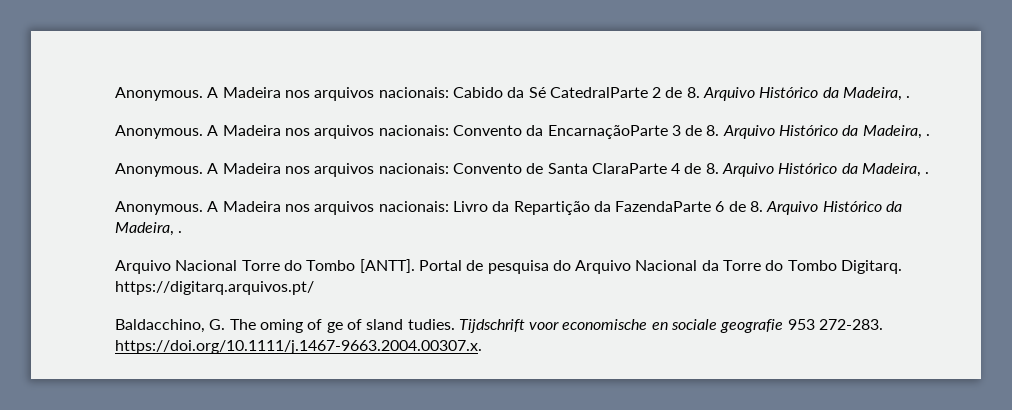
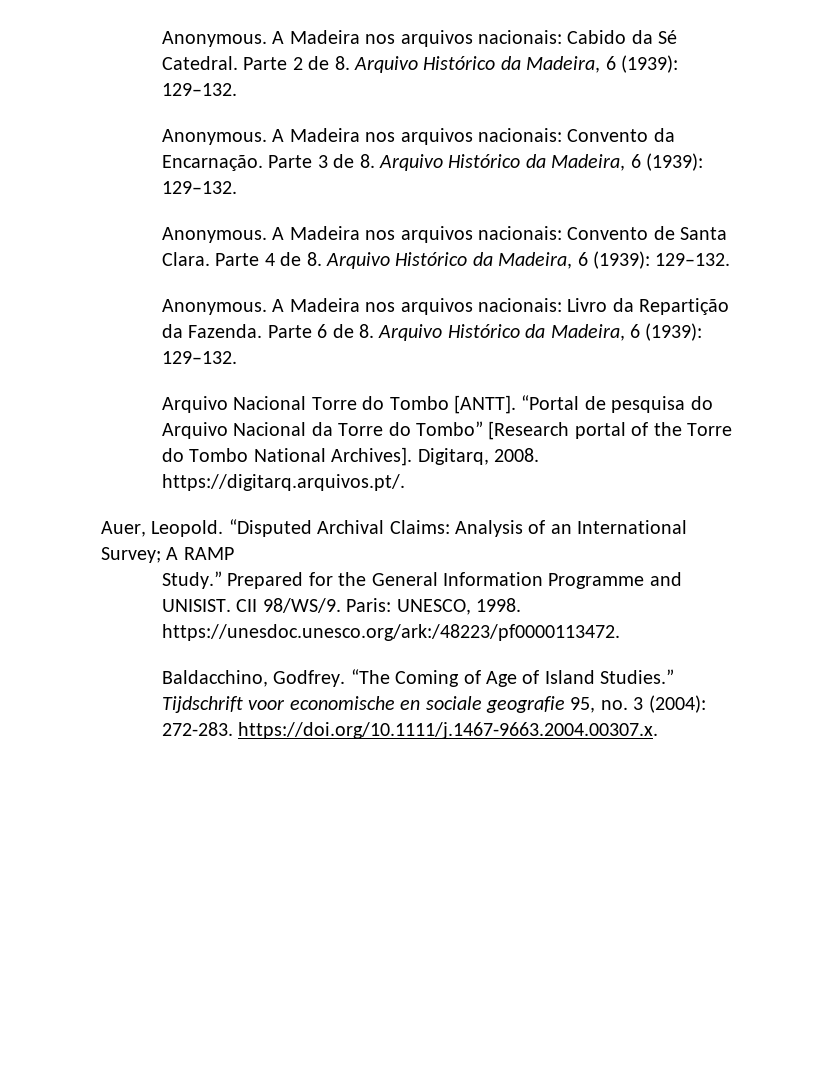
[549,87,648,98] CatedralParte -> [162,56,288,70] Catedral. Parte
[906,96,911,98] . -> [605,55,679,73] [162,83,238,96] 6 (1939): 129–132.
[547,125,668,139] EncarnaçãoParte -> [162,155,313,171] Encarnação. Parte
[926,134,931,136] . -> [630,153,704,171] [162,181,238,194] 6 (1939): 129–132.
[591,163,667,174] ClaraParte -> [162,252,260,266] Clara. Parte
[925,172,930,174] . -> [577,251,731,269] 6 (1939): 129–132.
[615,201,712,212] FazendaParte -> [188,324,312,338] Fazenda. Parte
[178,231,183,233] . -> [630,323,703,341] [162,351,238,364] 6 (1939): 129–132.
[418,260,462,271] Portal -> [521,395,580,410] “Portal
[787,260,903,274] [114,281,314,295] [114,319,455,333] Tombo Digitarq. https://digitarq.arquivos.pt/ // Baldacchino, G. The oming of ge of sland tudies. -> [416,421,733,440] [162,447,540,466] [162,474,406,491] [101,519,688,537] [101,547,234,563] [162,571,682,589] [162,598,522,615] [162,624,621,641] [162,669,675,687] Tombo” [Research portal of the Torre do Tombo National Archives]. Digitarq, 2008. https://digitarq.arquivos.pt/. // Auer, Leopold. “Disputed Archival Claims: Analysis of an International Survey; A RAMP // Study.” Prepared for the General Information Programme and UNISIST. CII 98/WS/9. Paris: UNESCO, 1998. https://unesdoc.unesco.org/ark:/48223/pf0000113472. // Baldacchino, Godfrey. “The Coming of Age of Island Studies.”
[787,319,815,330] 953 -> [570,695,706,713] 95, no. 3 (2004):

